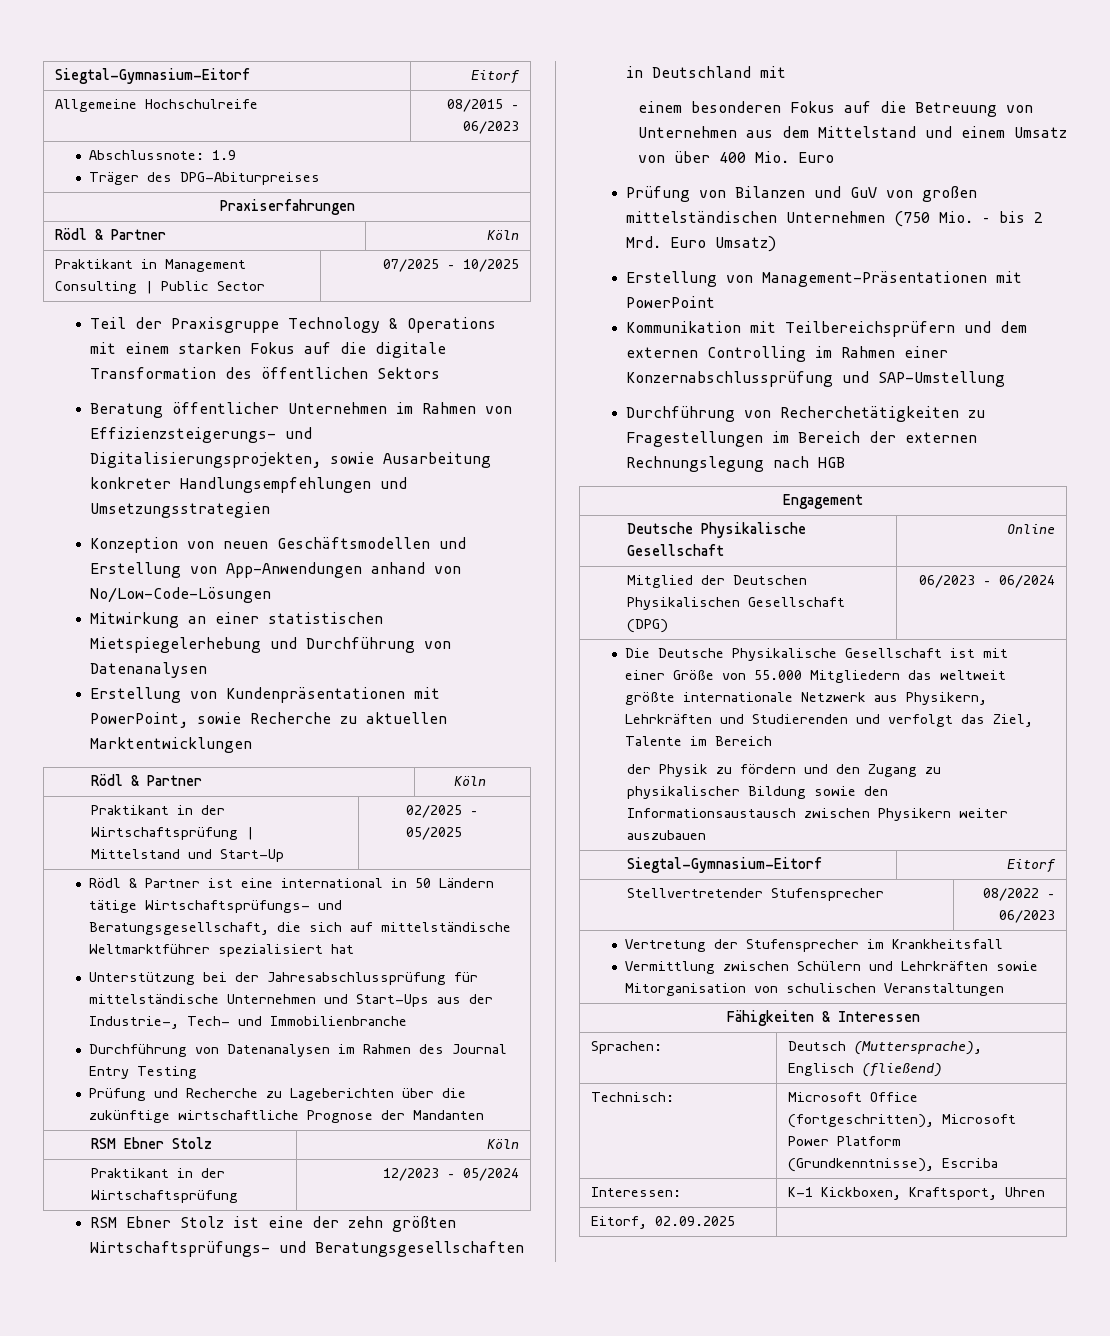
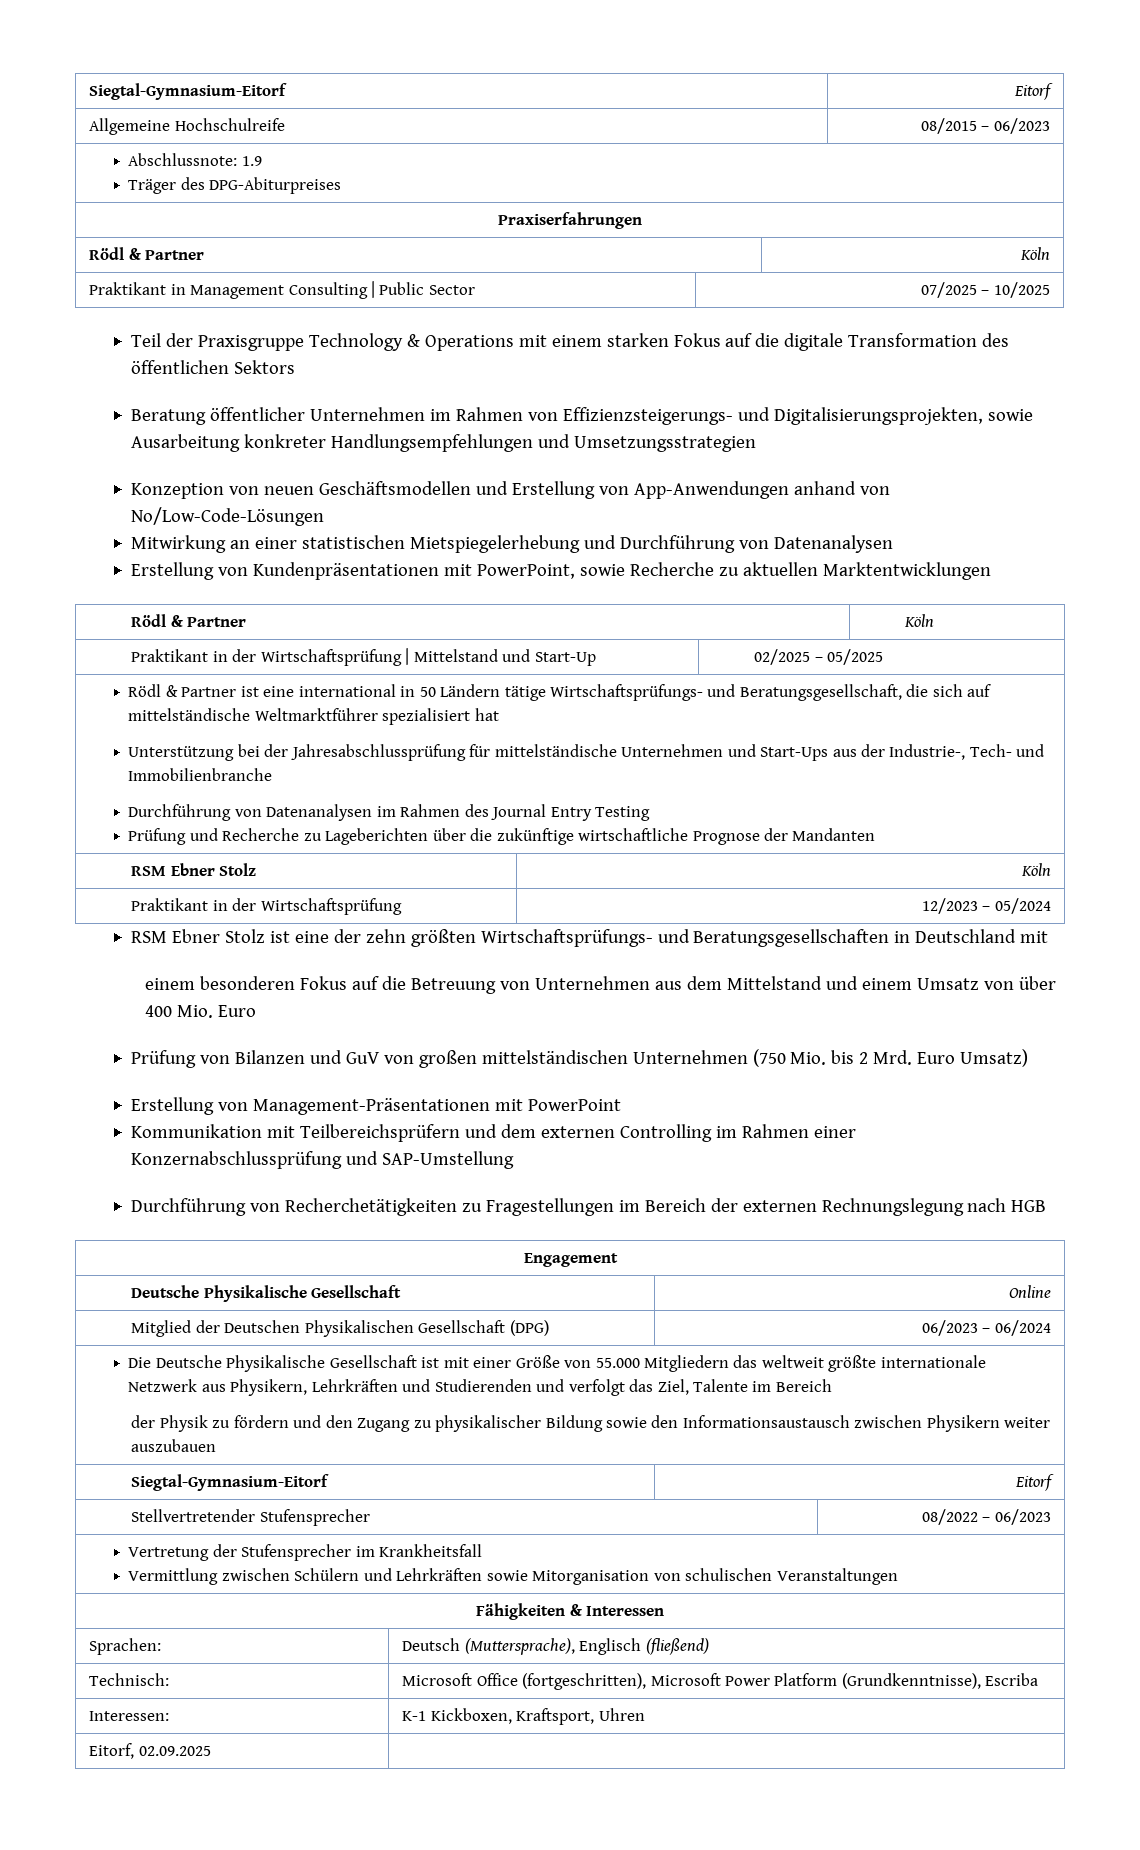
[982,217,991,223] – -> (827, 1058) none

